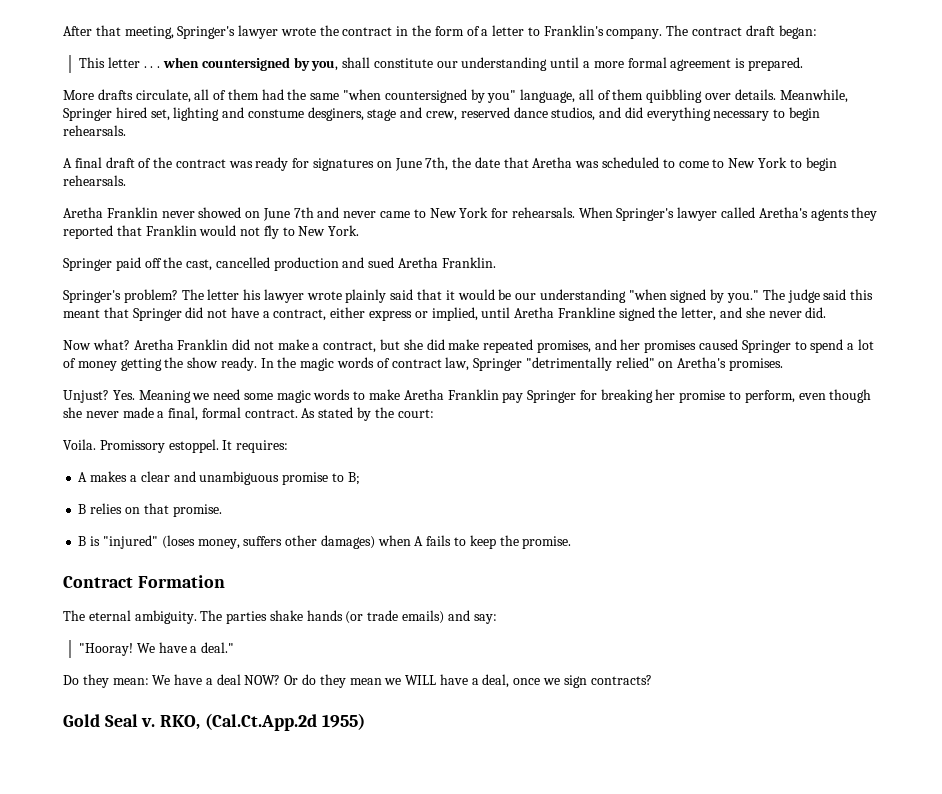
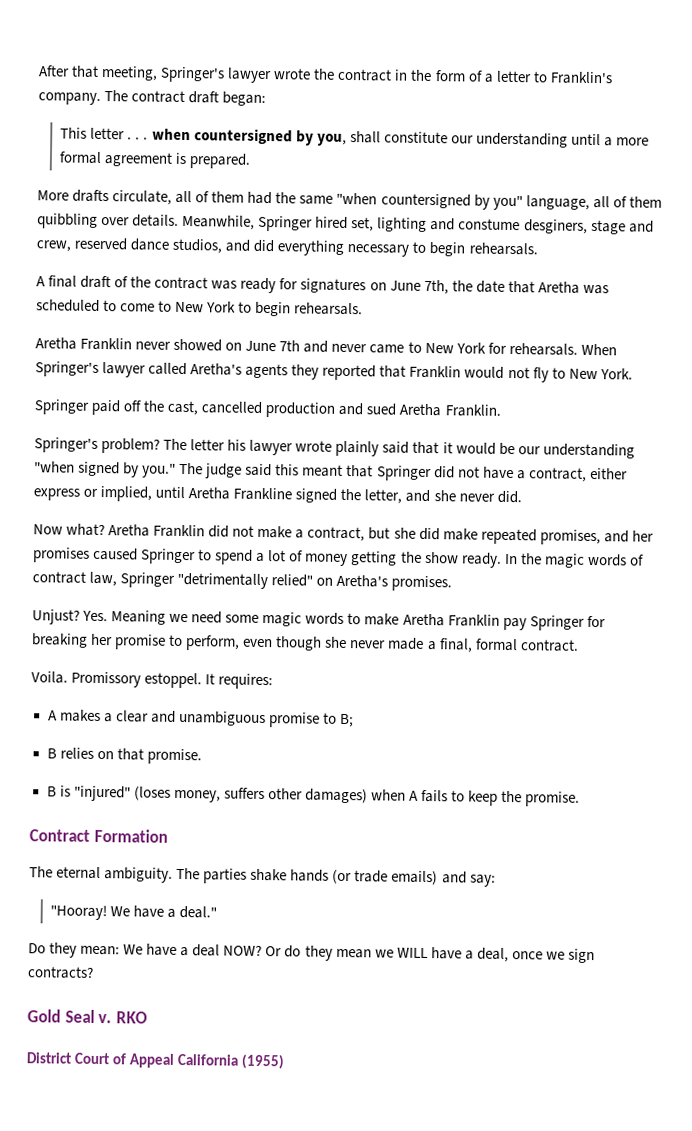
[301,407,434,421] As stated by the court: -> (579, 645) none
[160,713,365,731] RKO, (Cal.Ct.App.2d 1955) -> [115,1011,148,1024] [26,1052,286,1070] RKO // District Court of Appeal California (1955)

